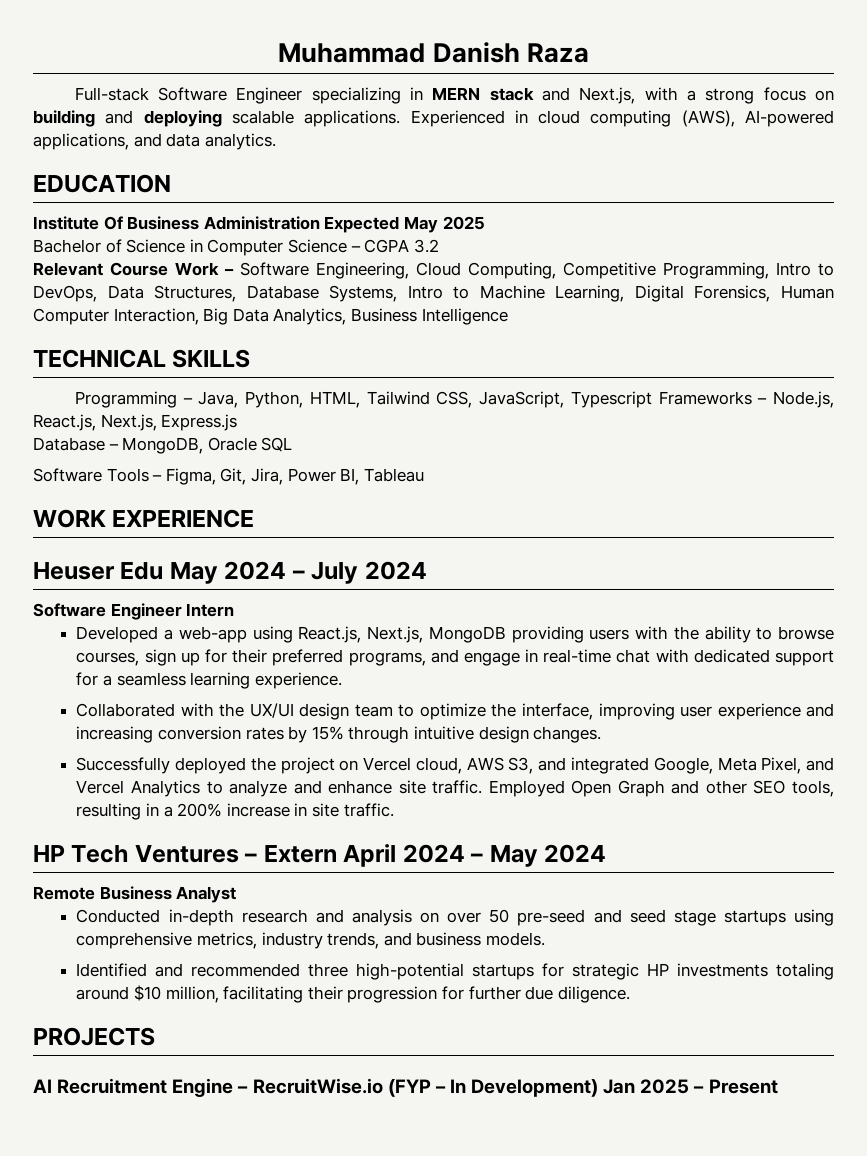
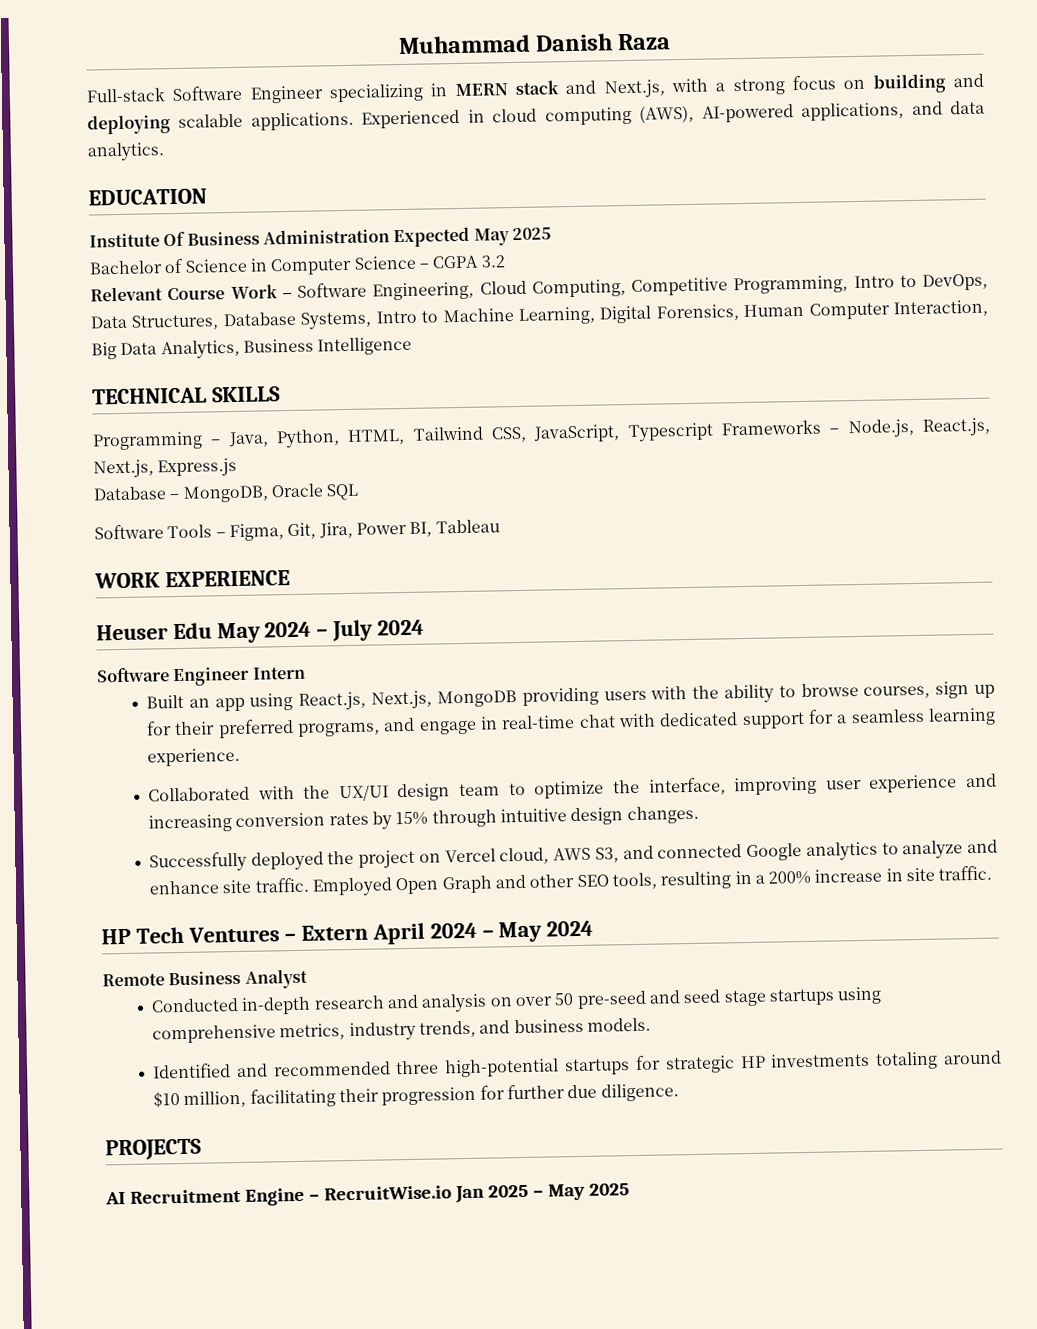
[76,626,247,643] Developed a web-app -> [146,694,245,712] Built an app
[570,757,835,774] [76,780,201,797] integrated Google, Meta Pixel, and Vercel Analytics -> [657,841,878,862] connected Google analytics
[387,1079,599,1097] (FYP – In Development) -> (452, 1193) none
[708,1079,778,1094] Present -> [547,1183,630,1201] May 2025

